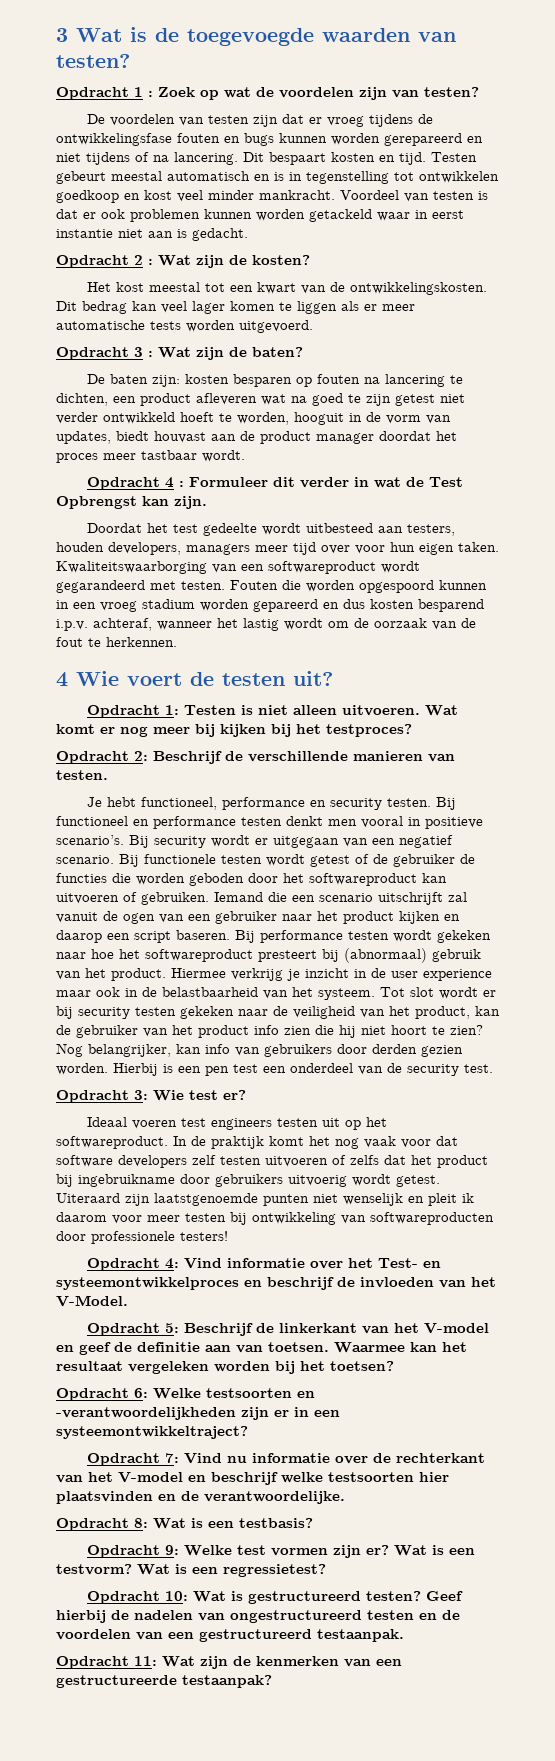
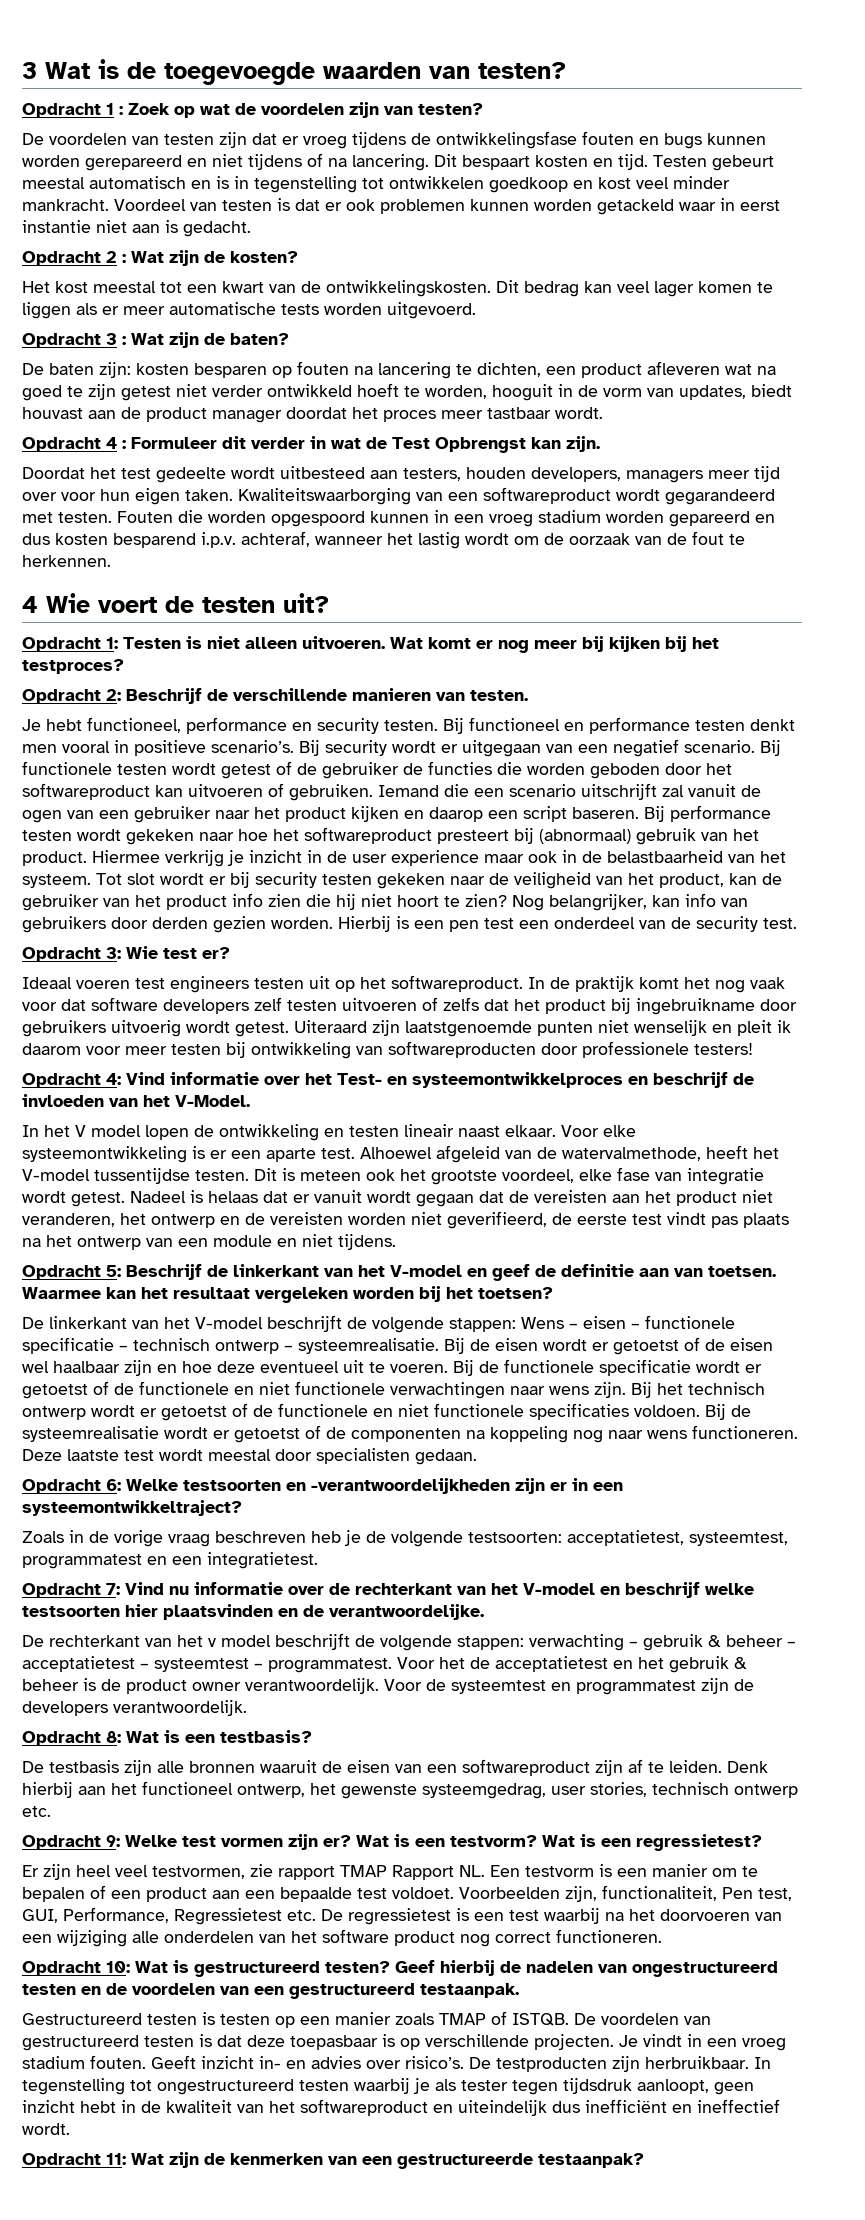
(128, 1301) none -> [22,1124,636,1141] [22,1145,779,1163] [22,1167,764,1185] [22,1190,773,1207] [22,1211,789,1229] [22,1234,396,1250] // In het V model lopen de ontwikkeling en testen lineair naast elkaar. Voor elke systeemontwikkeling is er een aparte test. Alhoewel afgeleid van de watervalmethode, heeft het V-model tussentijdse testen. Dit is meteen ook het grootste voordeel, elke fase van integratie wordt getest. Nadeel is helaas dat er vanuit wordt gegaan dat de vereisten aan het product niet veranderen, het ontwerp en de vereisten worden niet geverifieerd, de eerste test vindt pas plaats na het ontwerp van een module en niet tijdens.
(394, 1366) none -> [22,1315,735,1333] [22,1337,773,1355] [22,1359,762,1376] [22,1381,765,1399] [22,1403,751,1421] [22,1425,798,1443] [22,1448,477,1465] // De linkerkant van het V-model beschrijft de volgende stappen: Wens – eisen – functionele specificatie – technisch ontwerp – systeemrealisatie. Bij de eisen wordt er getoetst of de eisen wel haalbaar zijn en hoe deze eventueel uit te voeren. Bij de functionele specificatie wordt er getoetst of de functionele en niet functionele verwachtingen naar wens zijn. Bij het technisch ontwerp wordt er getoetst of de functionele en niet functionele specificaties voldoen. Bij de systeemrealisatie wordt er getoetst of de componenten na koppeling nog naar wens functioneren. Deze laatste test wordt meestal door specialisten gedaan.
(248, 1432) none -> [22,1530,788,1547] [22,1552,318,1569] // Zoals in de vorige vraag beschreven heb je de volgende testsoorten: acceptatietest, systeemtest, programmatest en een integratietest.
(345, 1497) none -> [22,1633,796,1651] [22,1656,747,1673] [22,1678,754,1695] [22,1700,247,1716] // De rechterkant van het v model beschrijft de volgende stappen: verwachting – gebruik & beheer – acceptatietest – systeemtest – programmatest. Voor het de acceptatietest en het gebruik & beheer is de product owner verantwoordelijk. Voor de systeemtest en programmatest zijn de developers verantwoordelijk.
(313, 1523) none -> [22,1759,768,1776] [22,1781,798,1799] [22,1806,51,1817] // De testbasis zijn alle bronnen waaruit de eisen van een softwareproduct zijn af te leiden. Denk hierbij aan het functioneel ontwerp, het gewenste systeemgedrag, user stories, technisch ontwerp etc.
(326, 1570) none -> [22,1864,758,1880] [22,1885,792,1902] [22,1907,782,1925] [22,1929,662,1947] // Er zijn heel veel testvormen, zie rapport TMAP Rapport NL. Een testvorm is een manier om te bepalen of een product aan een bepaalde test voldoet. Voorbeelden zijn, functionaliteit, Pen test, GUI, Performance, Regressietest etc. De regressietest is een test waarbij na het doorvoeren van een wijziging alle onderdelen van het software product nog correct functioneren.
(404, 1635) none -> [22,2011,711,2028] [22,2034,786,2051] [22,2055,771,2072] [22,2078,754,2095] [22,2099,780,2116] [22,2123,70,2135] // Gestructureerd testen is testen op een manier zoals TMAP of ISTQB. De voordelen van gestructureerd testen is dat deze toepasbaar is op verschillende projecten. Je vindt in een vroeg stadium fouten. Geeft inzicht in- en advies over risico’s. De testproducten zijn herbruikbaar. In tegenstelling tot ongestructureerd testen waarbij je als tester tegen tijdsdruk aanloopt, geen inzicht hebt in de kwaliteit van het softwareproduct en uiteindelijk dus inefficiënt en ineffectief wordt.

